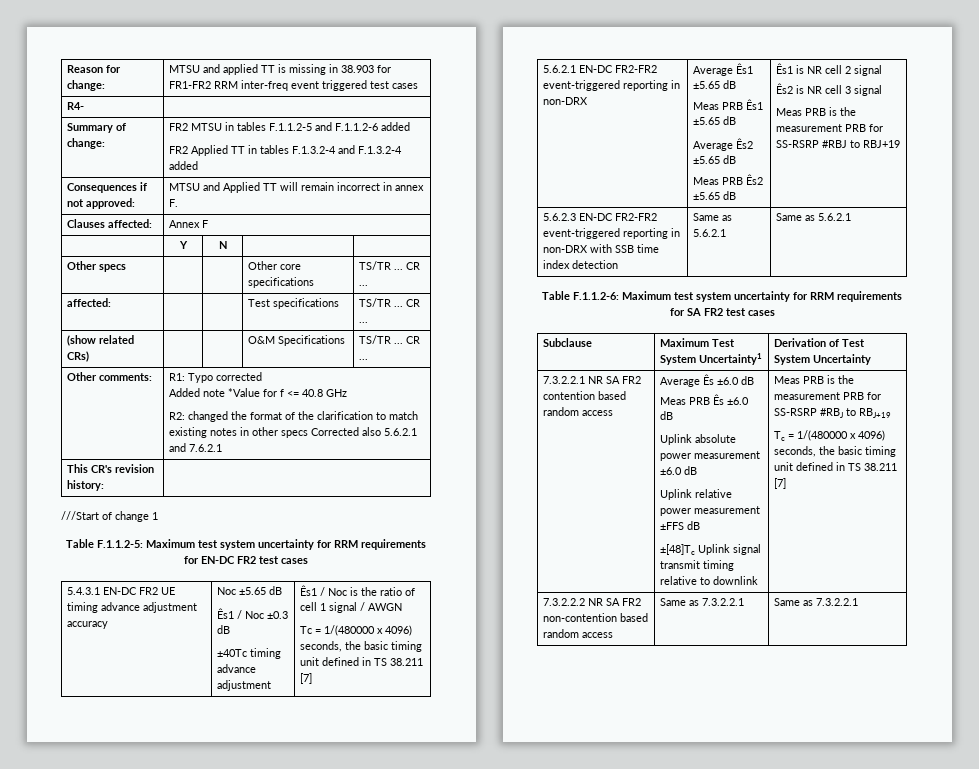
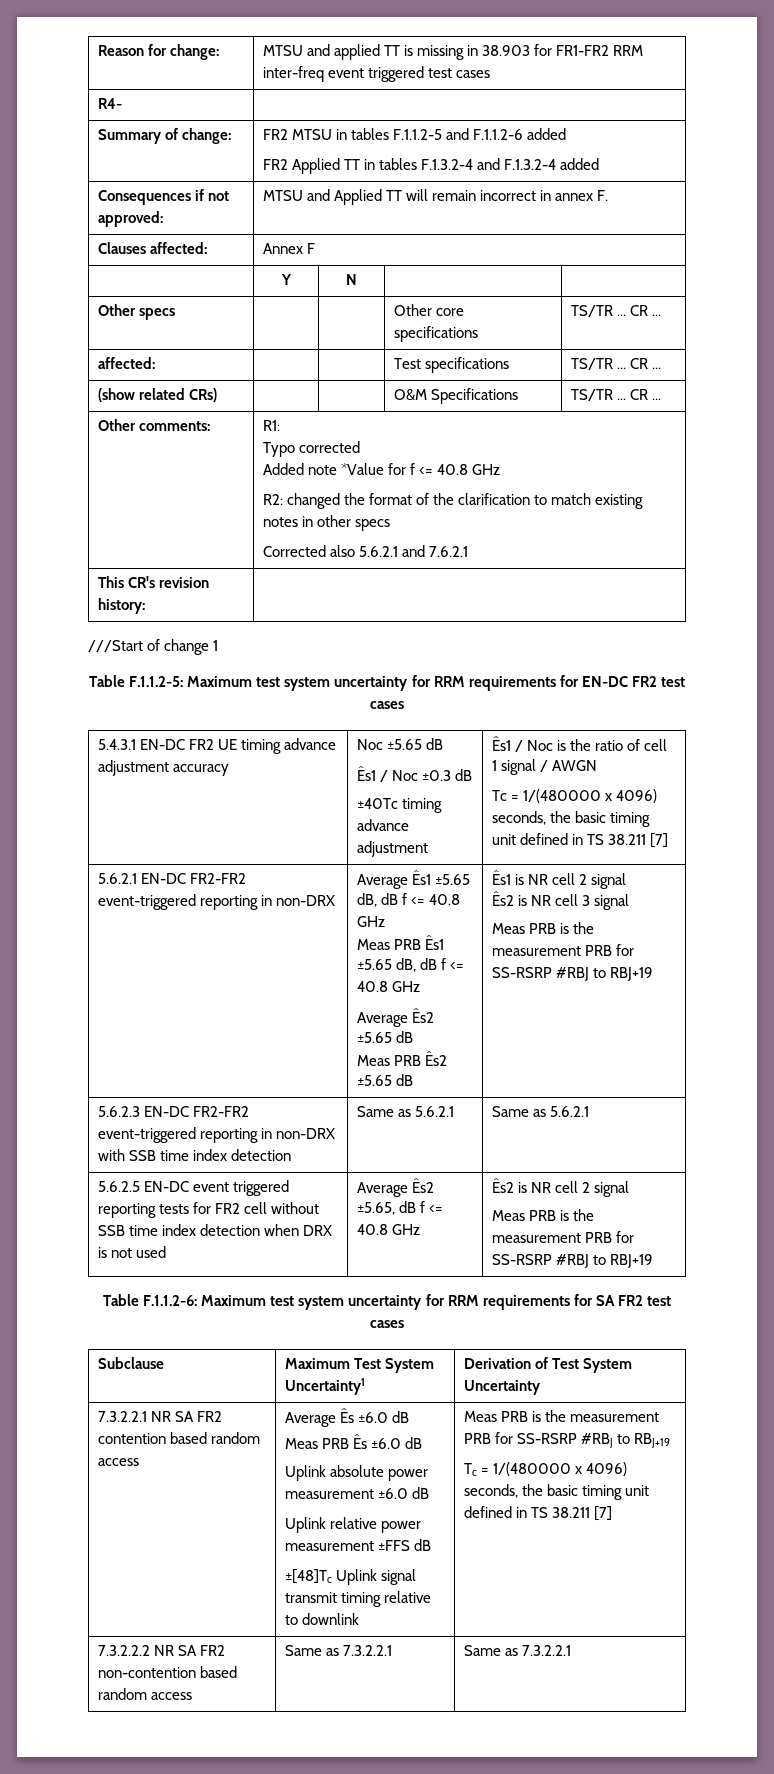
(186, 377) none -> (280, 425) //
(309, 434) none -> (391, 525) //
[723,80,737,89] dB -> [356,893,461,907] [356,916,385,927] dB, dB f <= 40.8 GHz
[723,116,737,125] dB -> [396,958,465,972] [356,981,421,992] dB, dB f <= 40.8 GHz
(852, 217) none -> [97,1180,290,1196] [97,1202,320,1218] [97,1224,333,1236] [97,1246,167,1258] [356,1178,435,1197] [356,1201,444,1215] [356,1224,421,1235] [491,1178,630,1197] [491,1209,595,1221] [491,1231,635,1243] [491,1254,654,1268] // 5.6.2.5 EN-DC event triggered reporting tests for FR2 cell without SSB time index detection when DRX is not used | Average Ês2 ±5.65, dB f <= 40.8 GHz | Ês2 is NR cell 2 signal // Meas PRB is the measurement PRB for SS-RSRP #RBJ to RBJ+19

